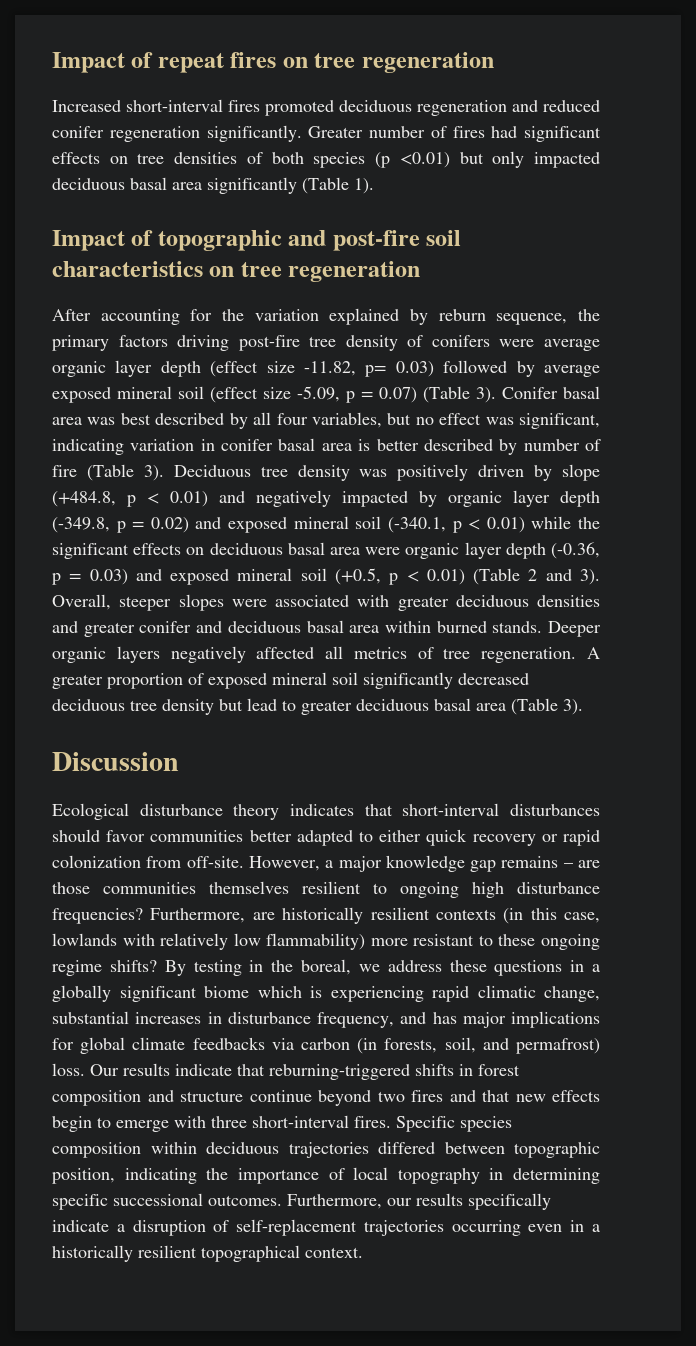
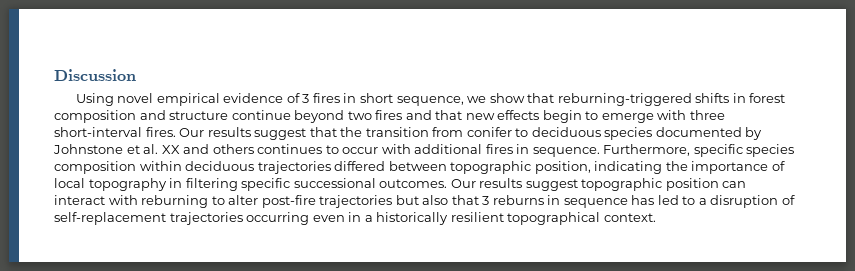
[52,52,494,73] [52,99,600,116] [52,125,601,142] [52,151,600,168] [52,177,374,194] [52,230,462,251] [52,261,421,282] [52,308,600,325] [52,335,600,351] [52,360,600,377] [52,386,600,403] [52,412,600,429] [52,438,602,455] [52,464,600,481] [52,490,600,507] [52,516,601,533] [52,542,600,559] [52,568,600,585] [52,594,600,611] [52,620,601,637] [52,646,600,663] [52,672,529,689] [52,698,583,715] [52,752,179,771] [52,803,600,820] [52,829,600,846] [52,855,600,872] [52,881,600,898] [52,907,600,924] [52,933,600,950] [52,959,600,976] [52,985,600,1002] [52,1011,600,1028] [52,1037,600,1054] [52,1063,232,1076] Impact of repeat fires on tree regeneration // Increased short-interval fires promoted deciduous regeneration and reduced conifer regeneration significantly. Greater number of fires had significant effects on tree densities of both species (p <0.01) but only impacted deciduous basal area significantly (Table 1). // Impact of topographic and post-fire soil characteristics on tree regeneration // After accounting for the variation explained by reburn sequence, the primary factors driving post-fire tree density of conifers were average organic layer depth (effect size -11.82, p= 0.03) followed by average exposed mineral soil (effect size -5.09, p = 0.07) (Table 3). Conifer basal area was best described by all four variables, but no effect was significant, indicating variation in conifer basal area is better described by number of fire (Table 3). Deciduous tree density was positively driven by slope (+484.8, p < 0.01) and negatively impacted by organic layer depth (-349.8, p = 0.02) and exposed mineral soil (-340.1, p < 0.01) while the significant effects on deciduous basal area were organic layer depth (-0.36, p = 0.03) and exposed mineral soil (+0.5, p < 0.01) (Table 2 and 3). Overall, steeper slopes were associated with greater deciduous densities and greater conifer and deciduous basal area within burned stands. Deeper organic layers negatively affected all metrics of tree regeneration. A greater proportion of exposed mineral soil significantly decreased deciduous tree density but lead to greater deciduous basal area (Table 3). // Discussion // Ecological disturbance theory indicates that short-interval disturbances should favor communities better adapted to either quick recovery or rapid colonization from off-site. However, a major knowledge gap remains – are those communities themselves resilient to ongoing high disturbance frequencies? Furthermore, are historically resilient contexts (in this case, lowlands with relatively low flammability) more resistant to these ongoing regime shifts? By testing in the boreal, we address these questions in a globally significant biome which is experiencing rapid climatic change, substantial increases in disturbance frequency, and has major implications for global climate feedbacks via carbon (in forests, soil, and permafrost) loss. Our results indicate -> [54,69,136,81] [75,93,525,106] Discussion // Using novel empirical evidence of 3 fires in short sequence, we show
[396,1116,455,1132] Specific -> [179,127,763,140] [53,144,743,157] Our results suggest that the transition from conifer to deciduous species documented by Johnstone et al. XX and others continues to occur with additional fires in sequence. Furthermore, specific
[513,1168,600,1184] determining -> [185,178,238,191] filtering
[287,1193,551,1210] [52,1220,109,1232] Furthermore, our results specifically indicate -> [450,178,747,191] [54,195,696,208] Our results suggest topographic position can interact with reburning to alter post-fire trajectories but also that 3 reburns in sequence has led to

